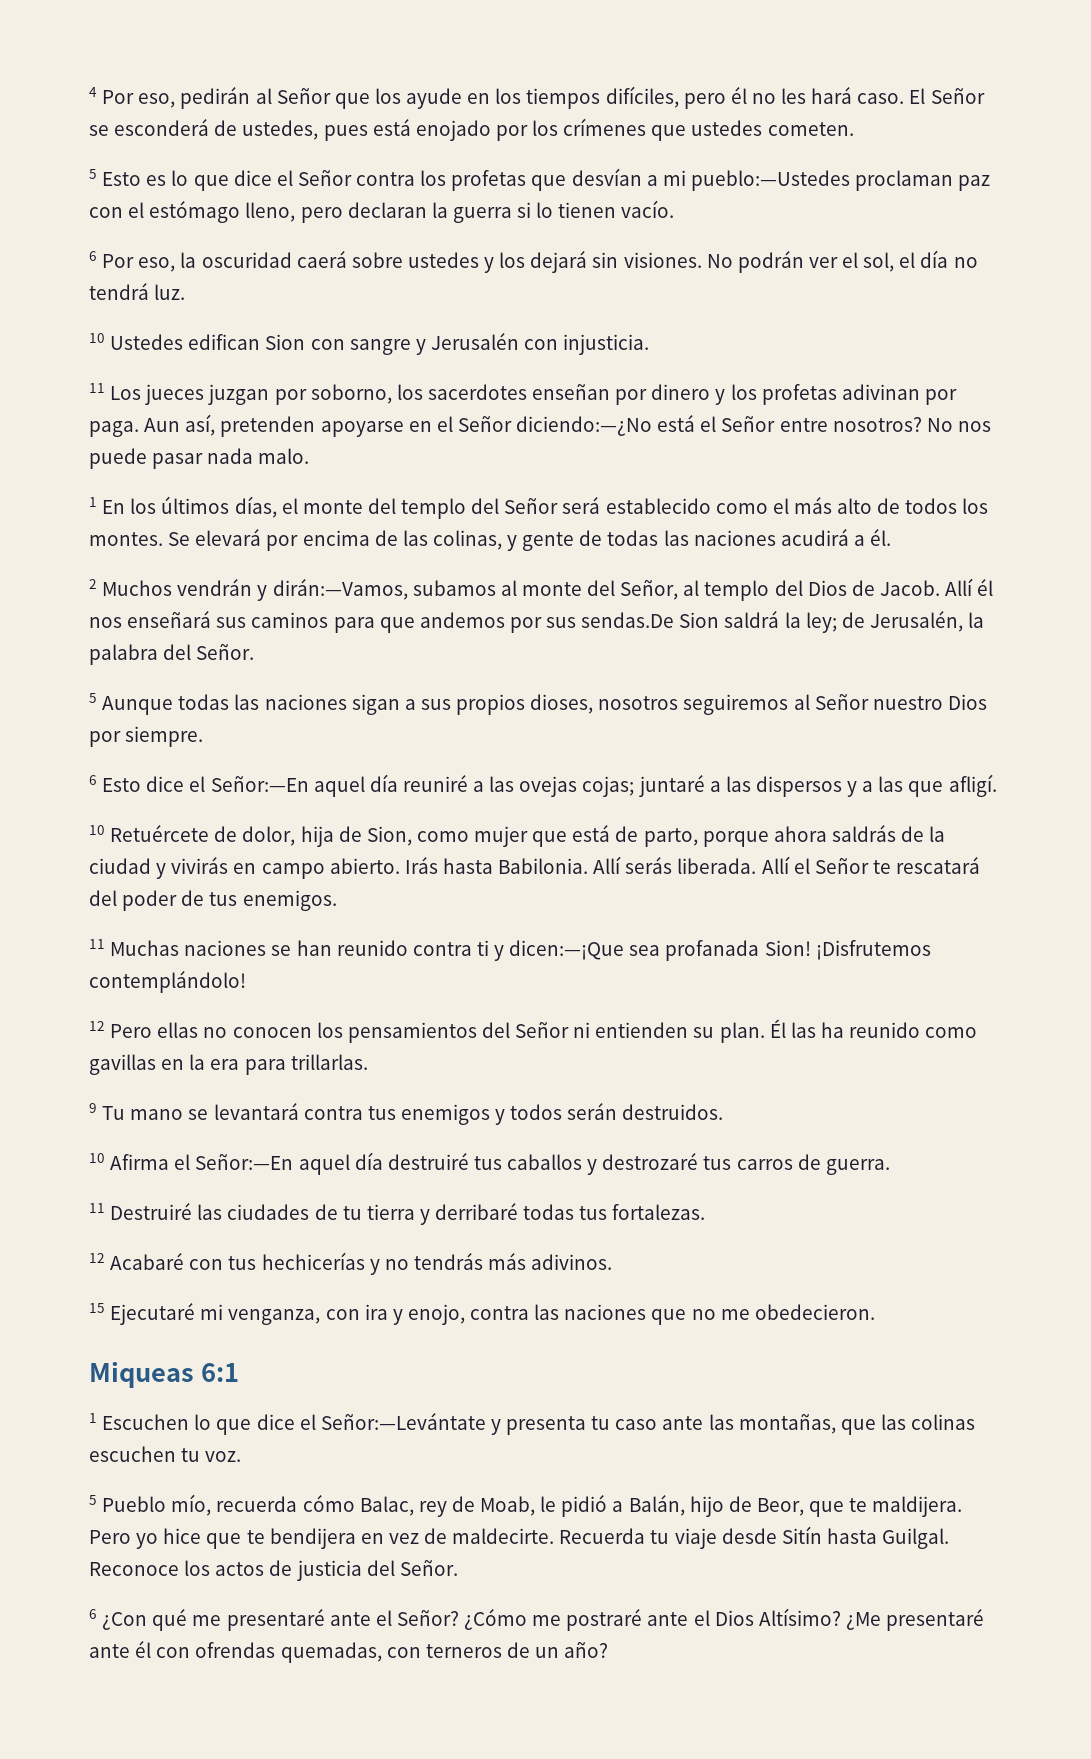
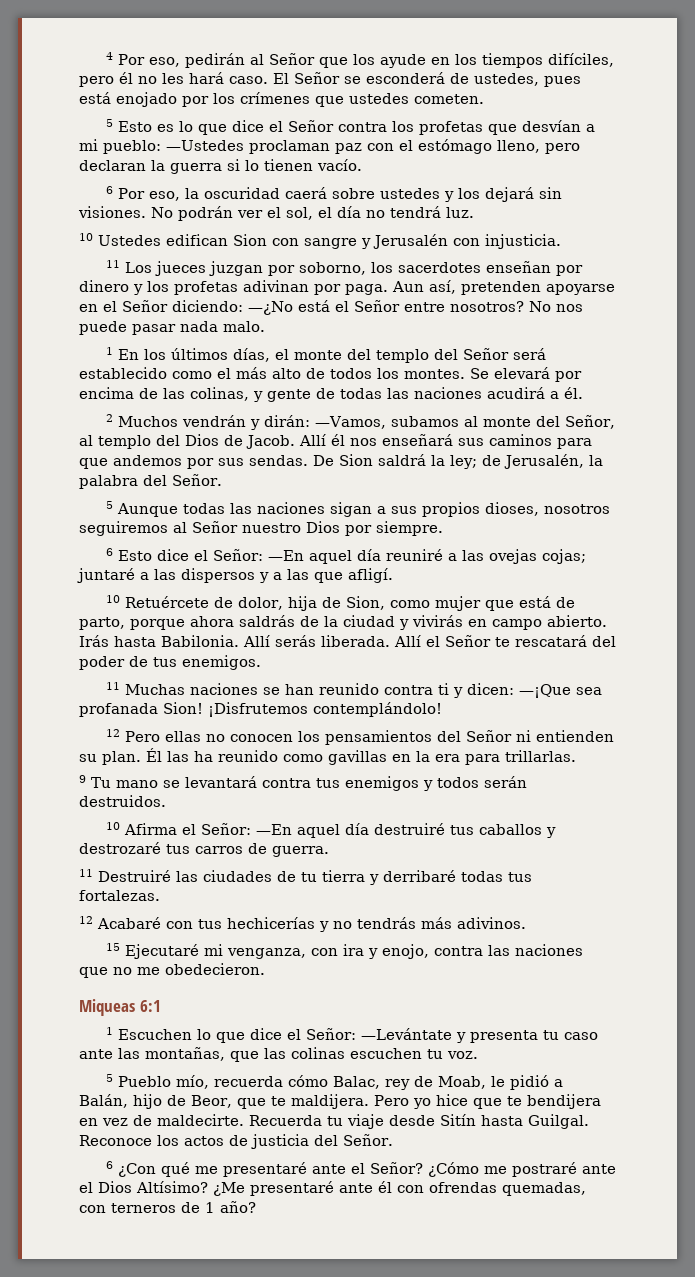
[690,170,850,191] pueblo:—Ustedes -> [103,140,244,154] pueblo: —Ustedes
[516,416,653,436] diciendo:—¿No -> [172,300,293,315] diciendo: —¿No
[272,579,408,600] dirán:—Vamos, -> [263,415,386,429] dirán: —Vamos,
[581,612,675,628] sendas.De -> [249,455,334,466] sendas. De
[210,776,309,792] Señor:—En -> [212,549,304,561] Señor: —En
[509,940,625,960] dicen:—¡Que -> [466,683,571,698] dicen: —¡Que
[195,1154,294,1170] Señor:—En -> [200,823,292,835] Señor: —En
[320,1413,486,1430] Señor:—Levántate -> [305,1028,452,1040] Señor: —Levántate
[535,1647,560,1658] un -> [205,1202,215,1213] 1

